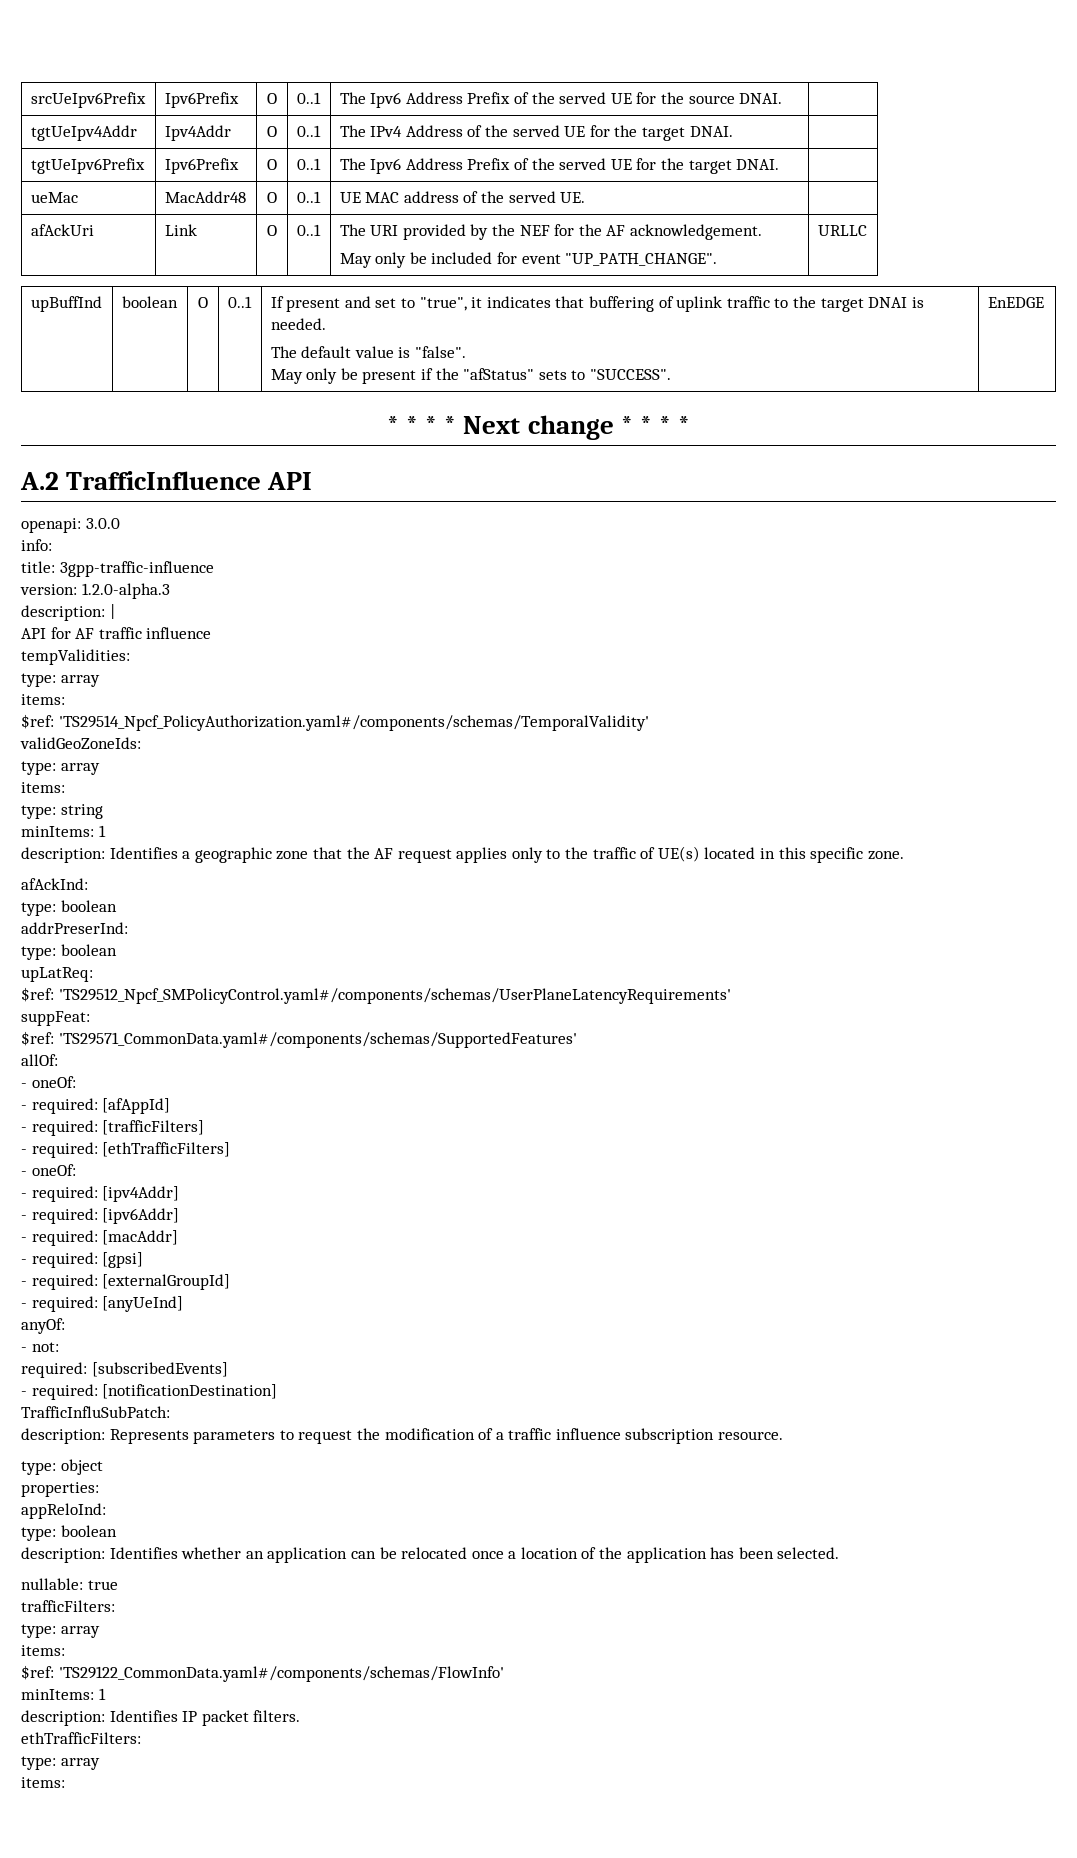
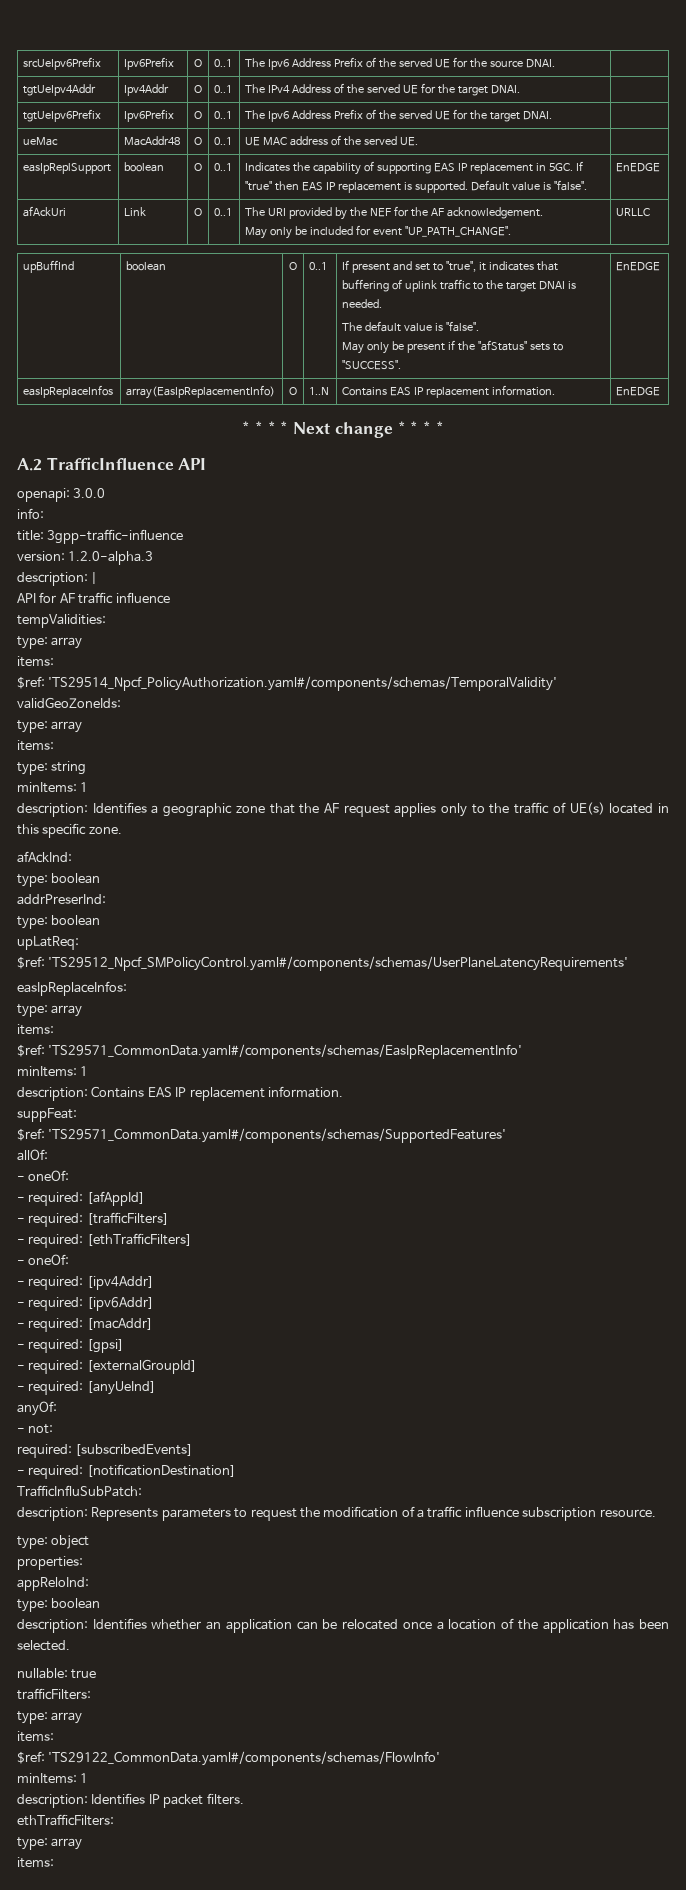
(586, 197) none -> [23,163,112,174] [124,162,165,172] [194,163,202,171] [214,163,233,171] [245,161,583,175] [245,180,587,193] [616,163,661,172] // easIpReplSupport | boolean | O | 0..1 | Indicates the capability of supporting EAS IP replacement in 5GC. If "true" then EAS IP replacement is supported. Default value is "false". | EnEDGE
(1044, 302) none -> [23,385,114,398] [126,385,276,399] [289,387,297,395] [309,387,330,395] [342,385,555,398] [616,387,661,396] // easIpReplaceInfos | array(EasIpReplacementInfo) | O | 1..N | Contains EAS IP replacement information. | EnEDGE
(731, 996) none -> [17,981,127,996] [17,1004,83,1017] [17,1024,54,1035] [17,1044,523,1059] [17,1066,89,1077] [17,1086,343,1101] // easIpReplaceInfos: // type: array // items: // $ref: 'TS29571_CommonData.yaml#/components/schemas/EasIpReplacementInfo' // minItems: 1 // description: Contains EAS IP replacement information.

